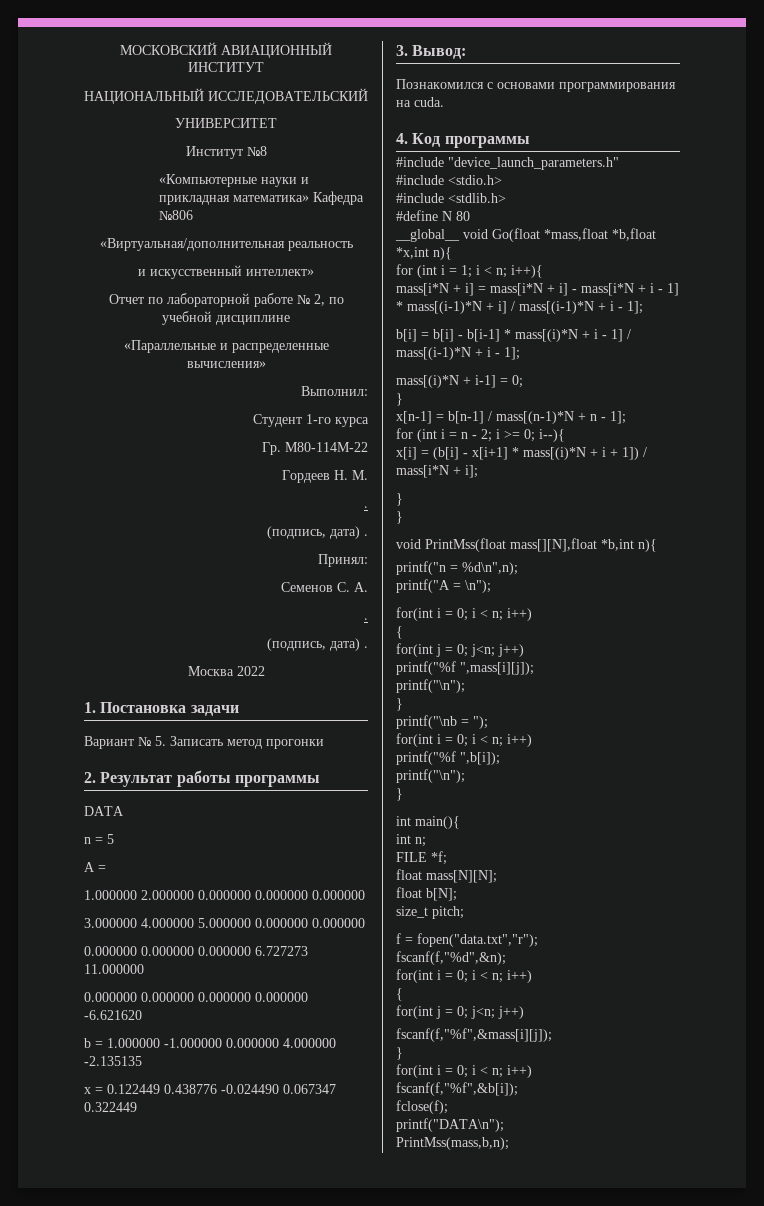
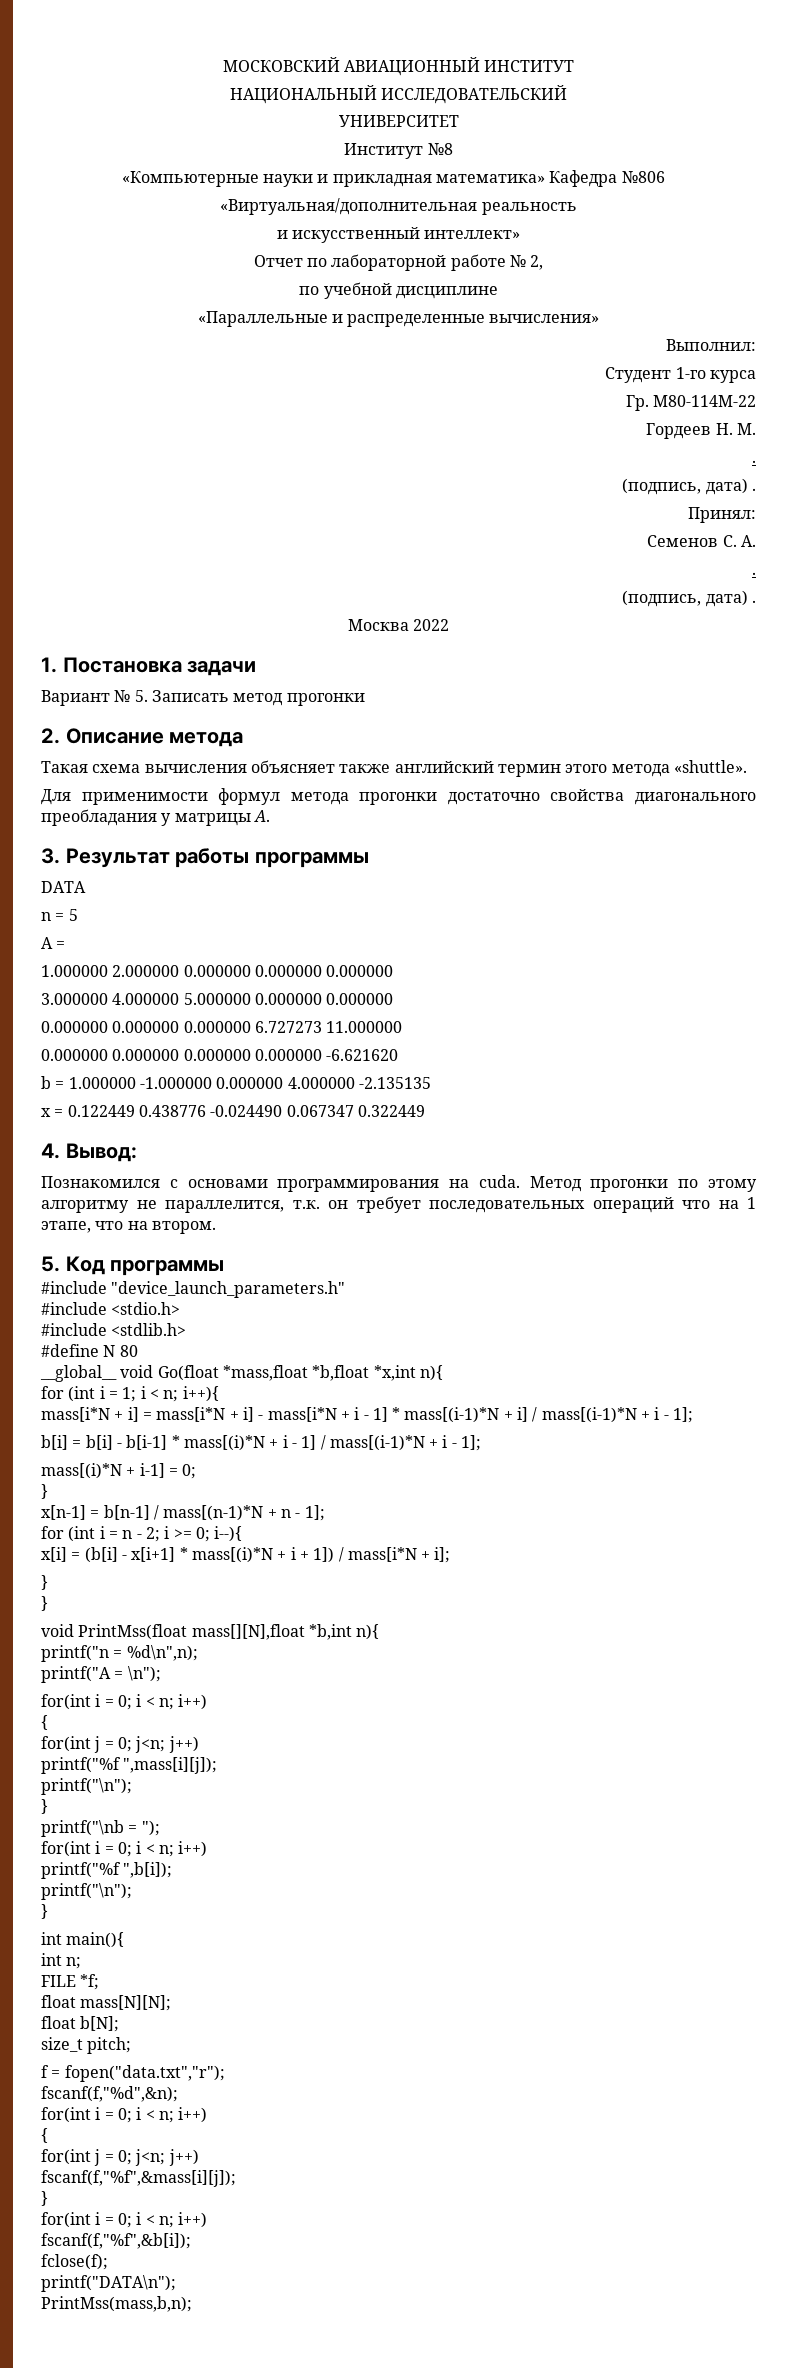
(325, 300) none -> (544, 262) //
(96, 777) none -> [65,728,244,747] [41,760,747,777] [41,788,756,805] [41,809,270,826] [41,848,60,864] Описание метода // Такая схема вычисления объясняет также английский термин этого метода «shuttle». // Для применимости формул метода прогонки достаточно свойства диагонального преобладания у матрицы A. // 3.
[396,45,408,56] 3. -> [41,1143,60,1159] 4.
[396,133,408,144] // 4. -> [529,1176,758,1192] [41,1196,756,1213] [41,1221,216,1234] [41,1256,60,1272] Метод прогонки по этому алгоритму не параллелится, т.к. он требует последовательных операций что на 1 этапе, что на втором. // 5.

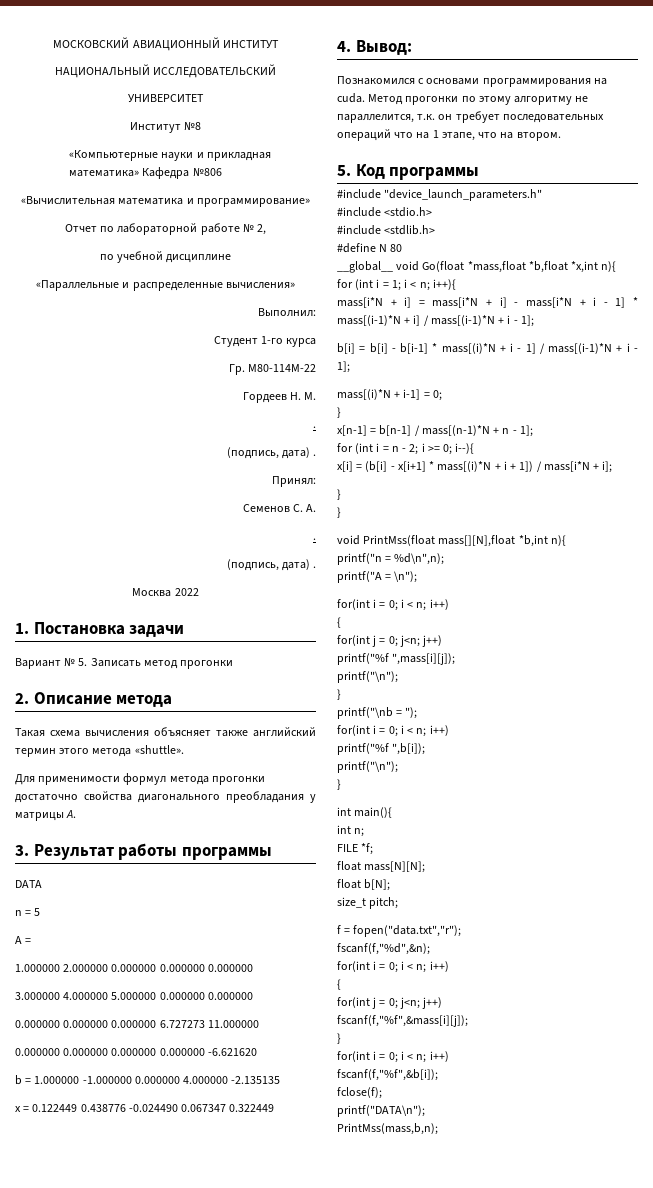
[220,198,577,215] [276,227,521,243] «Виртуальная/дополнительная реальность // и искусственный интеллект» -> [21,196,310,207] «Вычислительная математика и программирование»

